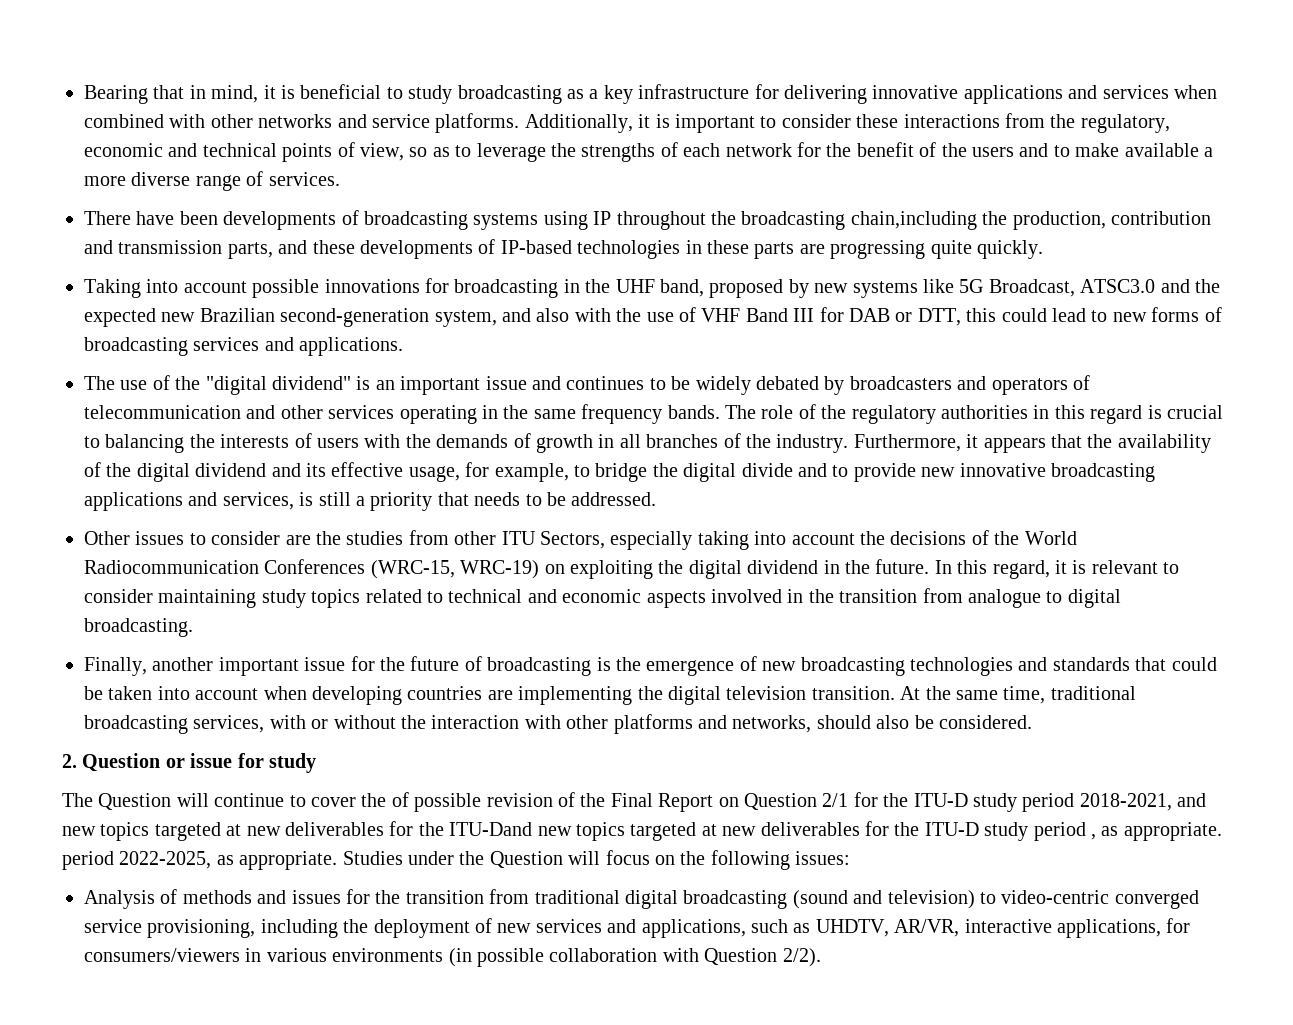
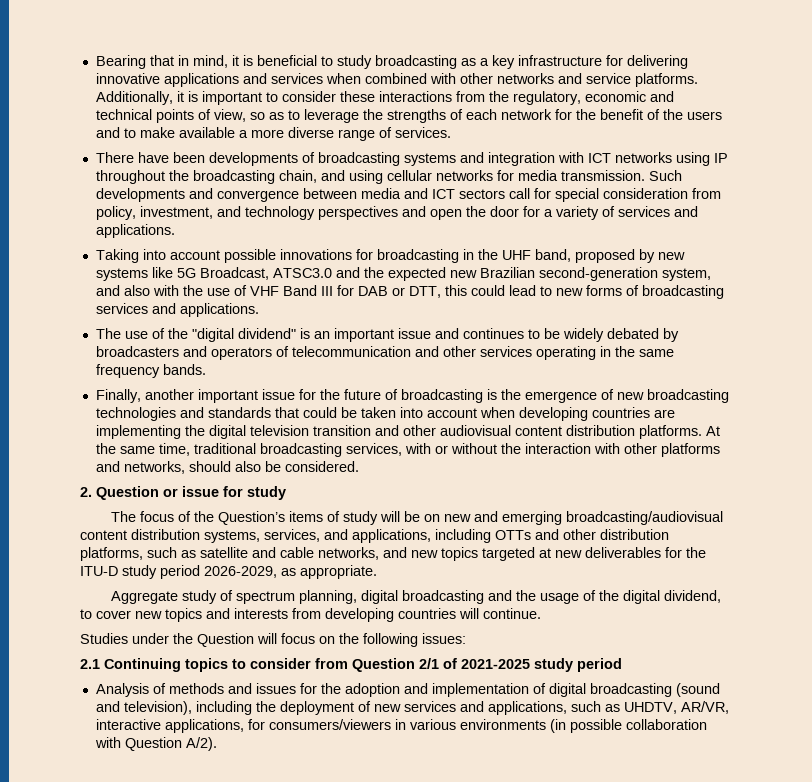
(539, 221) none -> [459,152,672,166] and integration with ICT networks
[850,211,1211,230] [84,239,1043,259] chain,including the production, contribution and transmission parts, and these developments of IP-based technologies in these parts are progressing quite quickly. -> [278,170,682,184] [95,188,721,202] [95,206,698,220] [95,224,175,238] chain, and using cellular networks for media transmission. Such developments and convergence between media and ICT sectors call for special consideration from policy, investment, and technology perspectives and open the door for a variety of services and applications.
[724,404,1223,424] [84,433,1211,453] [84,462,1155,482] [84,492,657,511] [84,530,1077,550] [84,559,1180,579] [84,588,1121,608] [84,618,193,637] The role of the regulatory authorities in this regard is crucial to balancing the interests of users with the demands of growth in all branches of the industry. Furthermore, it appears that the availability of the digital dividend and its effective usage, for example, to bridge the digital divide and to provide new innovative broadcasting applications and services, is still a priority that needs to be addressed. // Other issues to consider are the studies from other ITU Sectors, especially taking into account the decisions of the World Radiocommunication Conferences (WRC-15, WRC-19) on exploiting the digital dividend in the future. In this regard, it is relevant to consider maintaining study topics related to technical and economic aspects involved in the transition from analogue to digital broadcasting. -> (206, 369) none
[811,686,895,700] transition. -> [312,425,702,439] transition and other audiovisual content distribution platforms.
[98,792,1207,812] [62,821,533,841] Question will continue to cover the of possible revision of the Final Report on Question 2/1 for the ITU-D study period 2018-2021, and new topics targeted at new deliverables for the ITU-Dand -> [139,511,723,525] [80,529,669,543] [80,547,407,561] focus of the Question’s items of study will be on new and emerging broadcasting/audiovisual content distribution systems, services, and applications, including OTTs and other distribution platforms, such as satellite and cable networks, and
[1090,822,1222,841] [62,851,338,870] , as appropriate. period 2022-2025, as appropriate. -> [204,565,377,579] [110,590,721,604] [80,608,541,622] 2026-2029, as appropriate. // Aggregate study of spectrum planning, digital broadcasting and the usage of the digital dividend, to cover new topics and interests from developing countries will continue. //
(851, 858) none -> [80,658,622,672] // 2.1 Continuing topics to consider from Question 2/1 of 2021-2025 study period
[405,889,1199,909] [84,919,256,938] transition from traditional digital broadcasting (sound and television) to video-centric converged service provisioning, -> [344,683,720,697] [95,701,192,715] adoption and implementation of digital broadcasting (sound and television),
[782,948,821,967] 2/2). -> [185,737,217,751] A/2).

